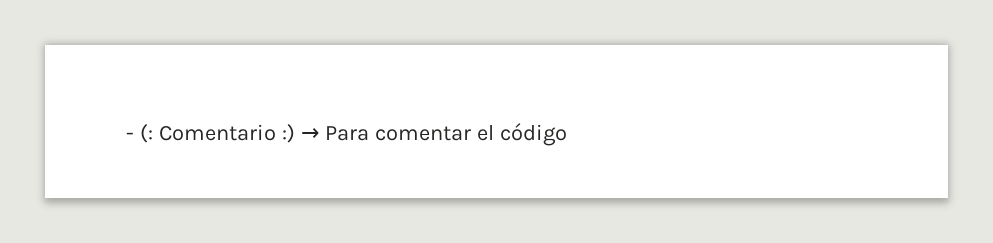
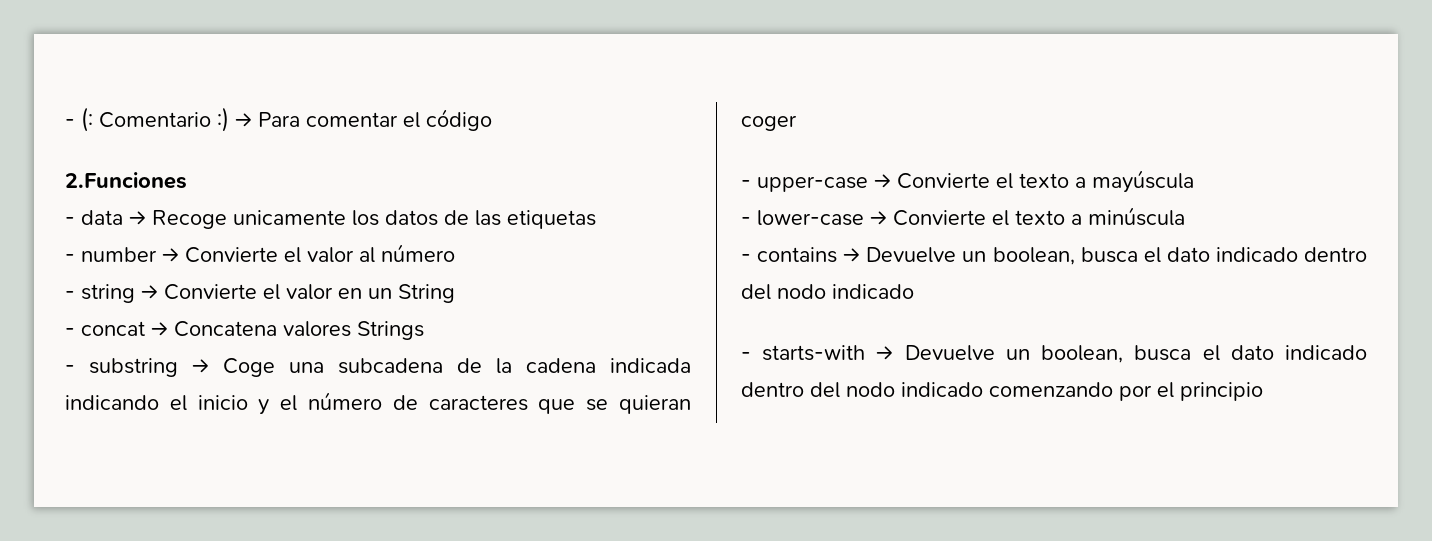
(567, 134) none -> [65,172,187,189] [65,210,596,229] [65,244,455,263] [65,284,455,303] [65,321,424,340] [65,358,691,377] [65,392,691,415] [741,115,797,131] [741,170,1194,193] [741,207,1185,226] [741,247,1367,265] [741,284,914,300] [741,345,1367,363] [741,382,1263,401] // 2.Funciones // - data → Recoge unicamente los datos de las etiquetas // - number → Convierte el valor al número // - string → Convierte el valor en un String // - concat → Concatena valores Strings // - substring → Coge una subcadena de la cadena indicada indicando el inicio y el número de caracteres que se quieran coger // - upper-case → Convierte el texto a mayúscula // - lower-case → Convierte el texto a minúscula // - contains → Devuelve un boolean, busca el dato indicado dentro del nodo indicado // - starts-with → Devuelve un boolean, busca el dato indicado dentro del nodo indicado comenzando por el principio

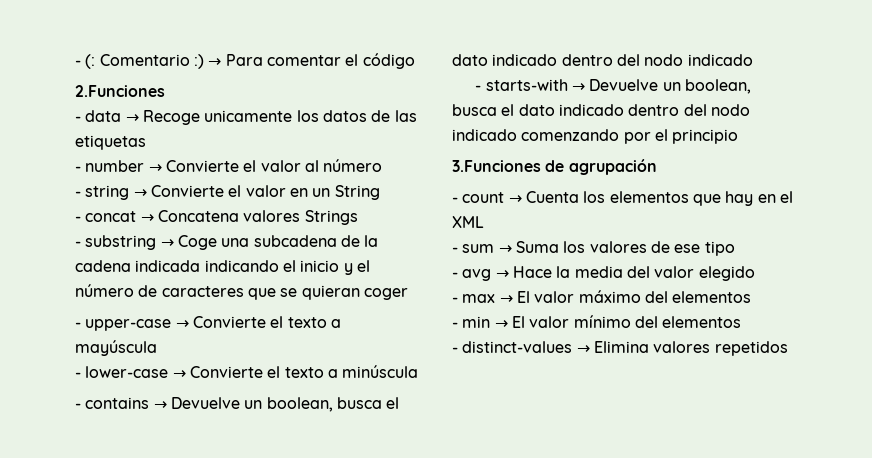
(1263, 391) none -> [452,159,657,175] [452,191,793,206] [452,216,484,228] [452,241,735,256] [452,266,755,281] [452,290,752,303] [452,315,742,328] [452,341,788,356] // 3.Funciones de agrupación // - count → Cuenta los elementos que hay en el XML // - sum → Suma los valores de ese tipo // - avg → Hace la media del valor elegido // - max → El valor máximo del elementos // - min → El valor mínimo del elementos // - distinct-values → Elimina valores repetidos

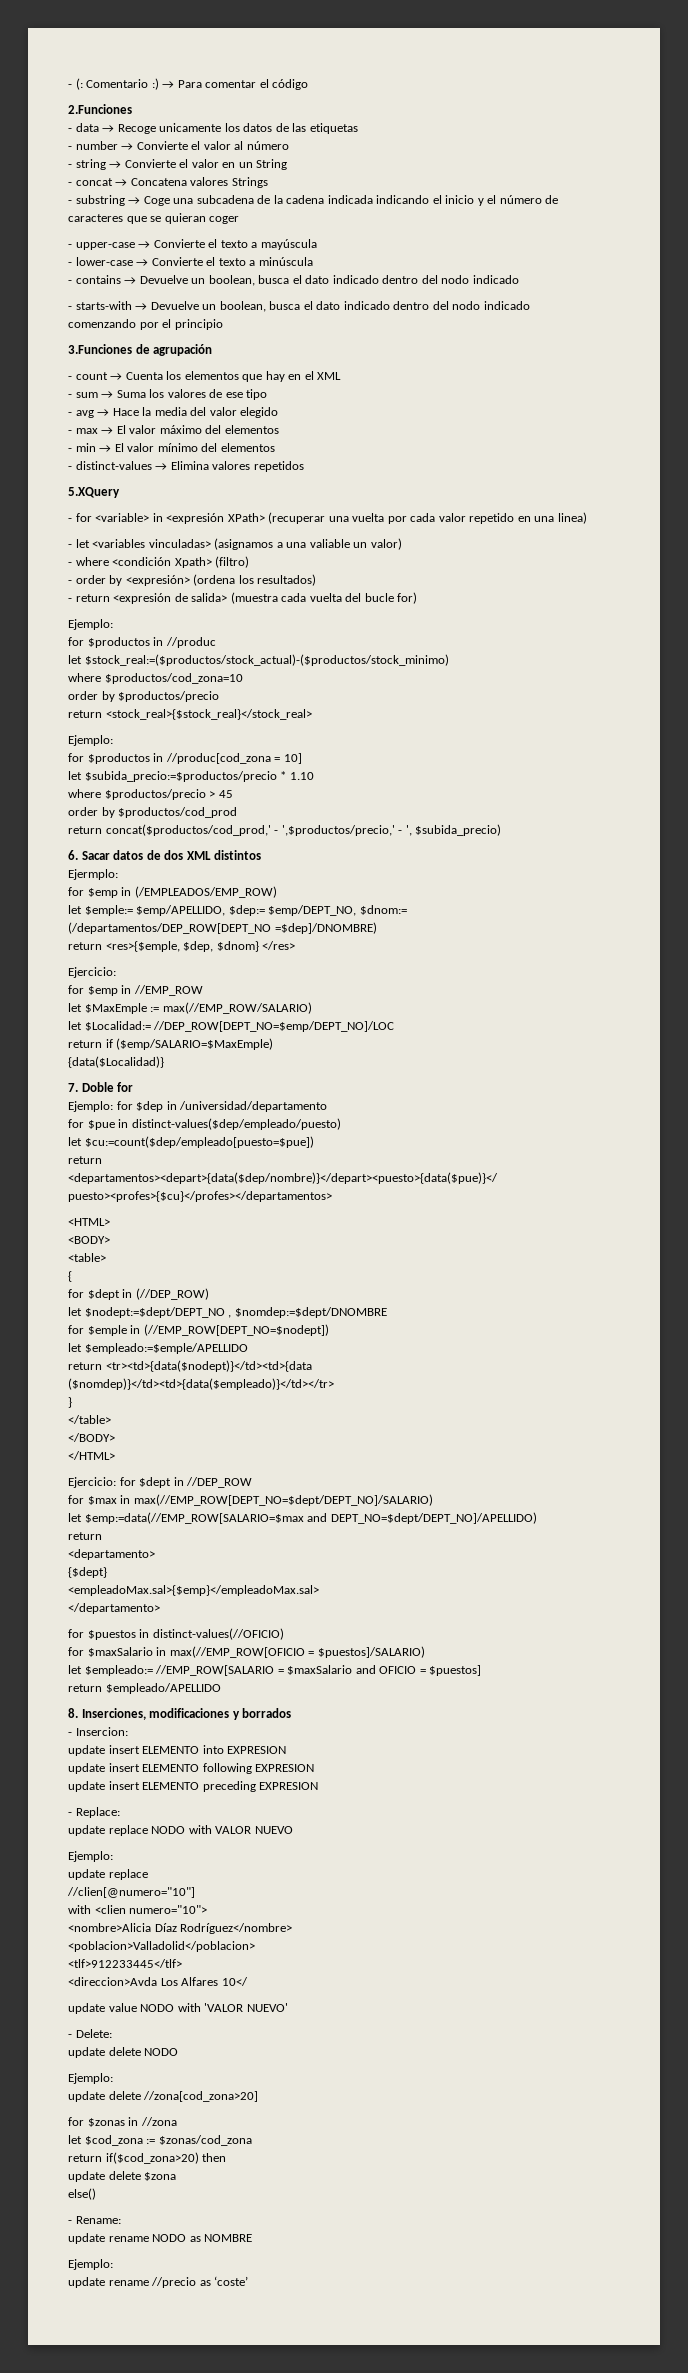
(788, 348) none -> [68,487,120,498] [68,512,587,524] [68,538,402,550] [68,556,250,568] [68,574,317,586] [68,592,418,604] [68,619,113,630] [68,637,216,648] [68,654,449,666] [68,673,243,684] [68,691,220,702] [68,709,312,720] [68,735,113,746] [68,753,302,764] [68,771,314,782] [68,789,233,800] [68,807,238,818] [68,824,502,836] [68,850,262,860] [68,869,118,880] [68,886,277,898] [68,905,407,916] [68,922,377,934] [68,941,296,952] [68,967,116,978] [68,985,203,996] [68,1002,312,1014] [68,1021,395,1032] [68,1038,274,1050] [68,1056,164,1068] [68,1082,134,1092] [68,1101,328,1112] [68,1118,341,1130] [68,1136,314,1148] [68,1156,102,1164] [68,1172,498,1184] [68,1191,332,1202] [68,1218,110,1226] [68,1236,110,1244] [68,1253,106,1262] [68,1271,72,1282] [68,1288,209,1300] [68,1307,387,1318] [68,1324,329,1336] [68,1343,248,1354] [68,1360,312,1372] [68,1378,334,1390] [68,1397,72,1408] [68,1415,111,1424] [68,1433,115,1442] [68,1451,115,1460] [68,1477,253,1488] [68,1494,433,1506] [68,1512,537,1524] [68,1532,102,1540] [68,1549,155,1560] [68,1567,107,1578] [68,1585,319,1596] [68,1603,160,1614] [68,1628,284,1640] [68,1646,425,1658] [68,1665,482,1676] [68,1683,221,1694] [68,1708,292,1720] [68,1727,128,1736] [68,1745,287,1756] [68,1763,315,1774] [68,1781,319,1792] [68,1807,120,1818] [68,1825,293,1836] [68,1851,113,1862] [68,1869,148,1880] [67,1887,195,1898] [68,1905,208,1914] [68,1923,293,1934] [68,1941,255,1952] [68,1959,182,1968] [68,1977,248,1986] [68,2003,288,2014] [68,2029,112,2038] [68,2047,179,2058] [68,2073,113,2084] [68,2091,259,2102] [68,2117,177,2127] [68,2135,252,2146] [68,2152,227,2164] [68,2171,177,2182] [68,2188,96,2200] [68,2216,121,2224] [68,2233,253,2244] [68,2259,113,2270] [68,2276,249,2288] // 5.XQuery // - for <variable> in <expresión XPath> (recuperar una vuelta por cada valor repetido en una linea) // - let <variables vinculadas> (asignamos a una valiable un valor) // - where <condición Xpath> (filtro) // - order by <expresión> (ordena los resultados) // - return <expresión de salida> (muestra cada vuelta del bucle for) // Ejemplo: // for $productos in //produc // let $stock_real:=($productos/stock_actual)-($productos/stock_minimo) // where $productos/cod_zona=10 // order by $productos/precio // return <stock_real>{$stock_real}</stock_real> // Ejemplo: // for $productos in //produc[cod_zona = 10] // let $subida_precio:=$productos/precio * 1.10 // where $productos/precio > 45 // order by $productos/cod_prod // return concat($productos/cod_prod,' - ',$productos/precio,' - ', $subida_precio) // 6. Sacar datos de dos XML distintos // Ejermplo: // for $emp in (/EMPLEADOS/EMP_ROW) // let $emple:= $emp/APELLIDO, $dep:= $emp/DEPT_NO, $dnom:= (/departamentos/DEP_ROW[DEPT_NO =$dep]/DNOMBRE) // return <res>{$emple, $dep, $dnom} </res> // Ejercicio: // for $emp in //EMP_ROW // let $MaxEmple := max(//EMP_ROW/SALARIO) // let $Localidad:= //DEP_ROW[DEPT_NO=$emp/DEPT_NO]/LOC // return if ($emp/SALARIO=$MaxEmple) // {data($Localidad)} // 7. Doble for // Ejemplo: for $dep in /universidad/departamento // for $pue in distinct-values($dep/empleado/puesto) // let $cu:=count($dep/empleado[puesto=$pue]) // return // <departamentos><depart>{data($dep/nombre)}</depart><puesto>{data($pue)}</ puesto><profes>{$cu}</profes></departamentos> // <HTML> // <BODY> // <table> // { // for $dept in (//DEP_ROW) // let $nodept:=$dept/DEPT_NO , $nomdep:=$dept/DNOMBRE // for $emple in (//EMP_ROW[DEPT_NO=$nodept]) // let $empleado:=$emple/APELLIDO // return <tr><td>{data($nodept)}</td><td>{data // ($nomdep)}</td><td>{data($empleado)}</td></tr> // } // </table> // </BODY> // </HTML> // Ejercicio: for $dept in //DEP_ROW // for $max in max(//EMP_ROW[DEPT_NO=$dept/DEPT_NO]/SALARIO) // let $emp:=data(//EMP_ROW[SALARIO=$max and DEPT_NO=$dept/DEPT_NO]/APELLIDO) // return // <departamento> // {$dept} // <empleadoMax.sal>{$emp}</empleadoMax.sal> // </departamento> // for $puestos in distinct-values(//OFICIO) // for $maxSalario in max(//EMP_ROW[OFICIO = $puestos]/SALARIO) // let $empleado:= //EMP_ROW[SALARIO = $maxSalario and OFICIO = $puestos] // return $empleado/APELLIDO // 8. Inserciones, modificaciones y borrados // - Insercion: // update insert ELEMENTO into EXPRESION // update insert ELEMENTO following EXPRESION // update insert ELEMENTO preceding EXPRESION // - Replace: // update replace NODO with VALOR NUEVO // Ejemplo: // update replace // //clien[@numero="10"] // with <clien numero="10"> // <nombre>Alicia Díaz Rodríguez</nombre> // <poblacion>Valladolid</poblacion> // <tlf>912233445</tlf> // <direccion>Avda Los Alfares 10</ // update value NODO with 'VALOR NUEVO' // - Delete: // update delete NODO // Ejemplo: // update delete //zona[cod_zona>20] // for $zonas in //zona // let $cod_zona := $zonas/cod_zona // return if($cod_zona>20) then // update delete $zona // else() // - Rename: // update rename NODO as NOMBRE // Ejemplo: // update rename //precio as ‘coste’

